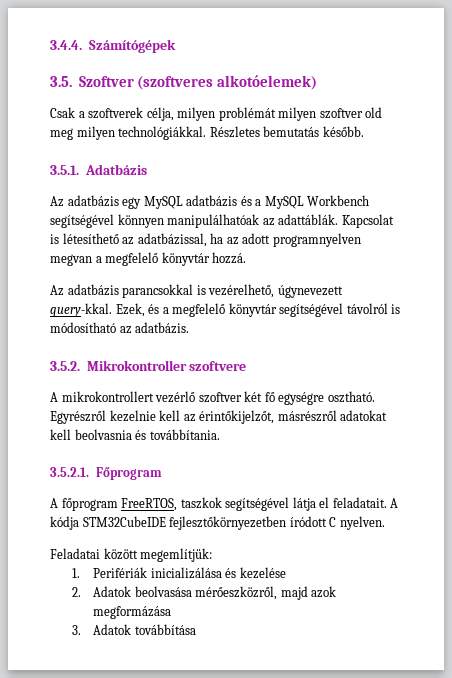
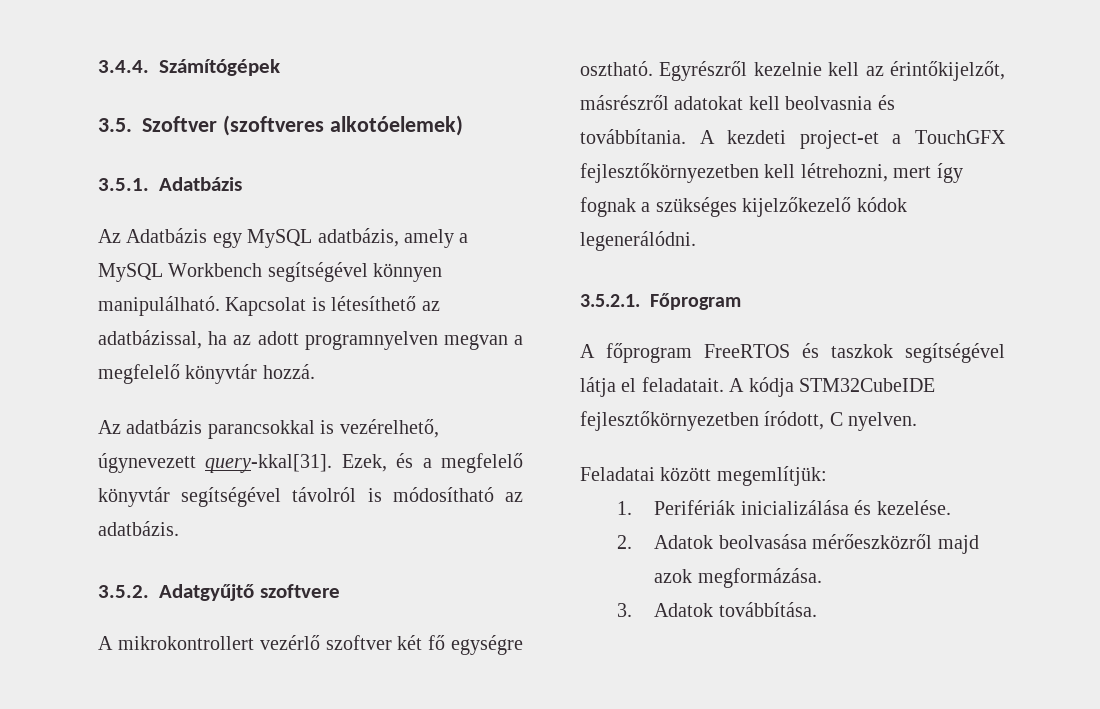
[50,107,383,121] [50,126,364,140] // Csak a szoftverek célja, milyen problémát milyen szoftver old meg milyen technológiákkal. Részletes bemutatás később. -> (463, 125) none
[67,195,119,207] adatbázis -> [126,228,208,243] Adatbázis
[186,195,252,207] adatbázis és -> [317,228,454,248] adatbázis, amely
[167,214,339,228] manipulálhatóak az adattáblák. -> [98,296,220,316] manipulálható.
[50,303,112,317] query-kkal. -> [205,454,333,473] query-kkal[31].
[86,360,187,371] Mikrokontroller -> [159,584,254,601] Adatgyűjtő
(220, 434) none -> [699,130,1006,149] [580,163,963,183] [580,197,907,217] [580,231,696,251] A kezdeti project-et a TouchGFX fejlesztőkörnyezetben kell létrehozni, mert így fognak a szükséges kijelzőkezelő kódok legenerálódni.
[121,498,178,511] FreeRTOS, -> [704,343,819,358] FreeRTOS és
[289,516,327,527] íródott -> [764,411,825,430] íródott,
[239,567,286,579] kezelése -> [876,500,951,515] kezelése.
[195,586,278,600] mérőeszközről, -> [812,534,933,549] mérőeszközről
[93,606,172,619] megformázása -> [697,568,822,588] megformázása.
[134,624,196,635] továbbítása -> [718,602,817,617] továbbítása.

